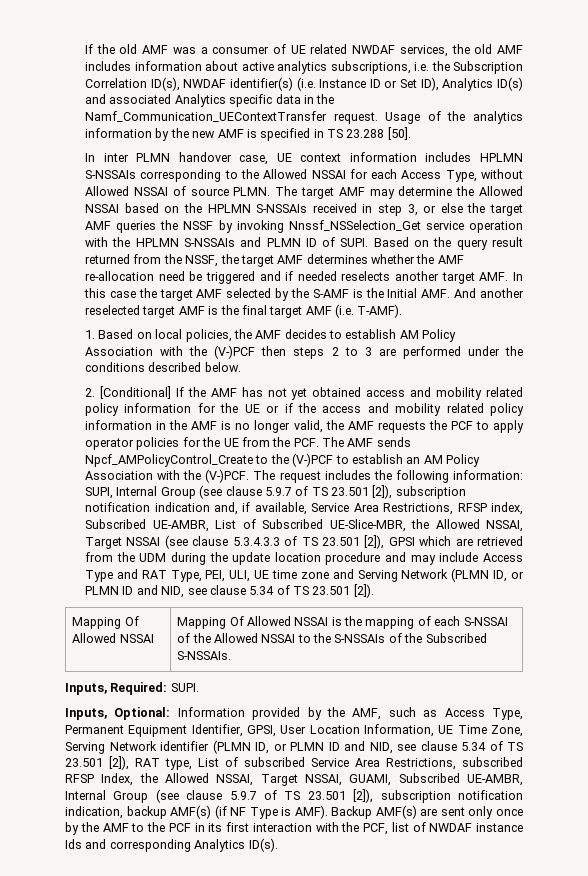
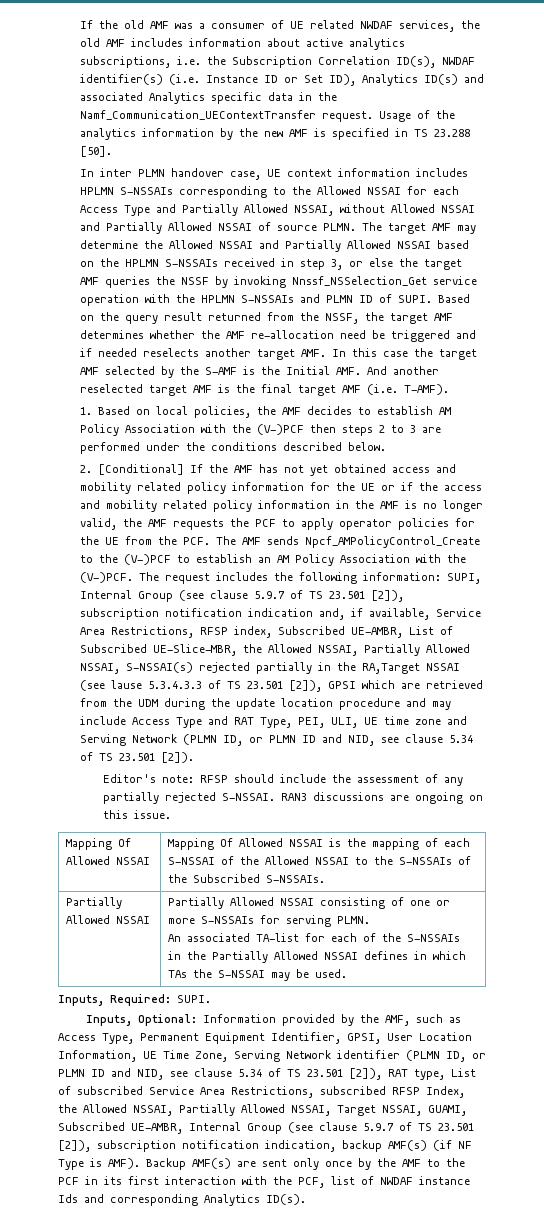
[445,169,523,182] Type, without -> [124,204,476,216] [80,222,163,234] Type and Partially Allowed NSSAI, without Allowed NSSAI and Partially
(120, 208) none -> [259,240,432,252] and Partially Allowed NSSAI
[85,537,123,549] Target -> [364,644,471,656] [80,662,421,674] Partially Allowed NSSAI, S-NSSAI(s) rejected partially in the RA,Target
[192,536,229,546] clause -> [111,680,143,689] lause
(374, 591) none -> [102,774,463,786] [102,792,483,804] [102,810,171,819] // Editor's note: RFSP should include the assessment of any partially rejected S-NSSAI. RAN3 discussions are ongoing on this issue.
(232, 655) none -> [66,897,123,909] [66,915,151,924] [168,897,451,909] [168,915,371,927] [168,933,461,942] [168,951,467,963] [168,969,348,981] // Partially Allowed NSSAI | Partially Allowed NSSAI consisting of one or more S-NSSAIs for serving PLMN. // An associated TA-list for each of the S-NSSAIs in the Partially Allowed NSSAI defines in which TAs the S-NSSAI may be used.
(254, 780) none -> [179,1104,331,1116] Partially Allowed NSSAI,

